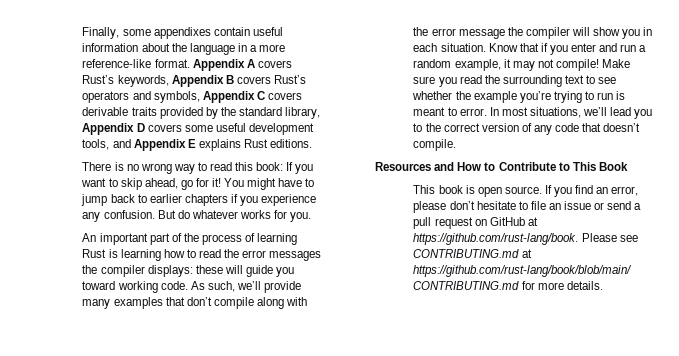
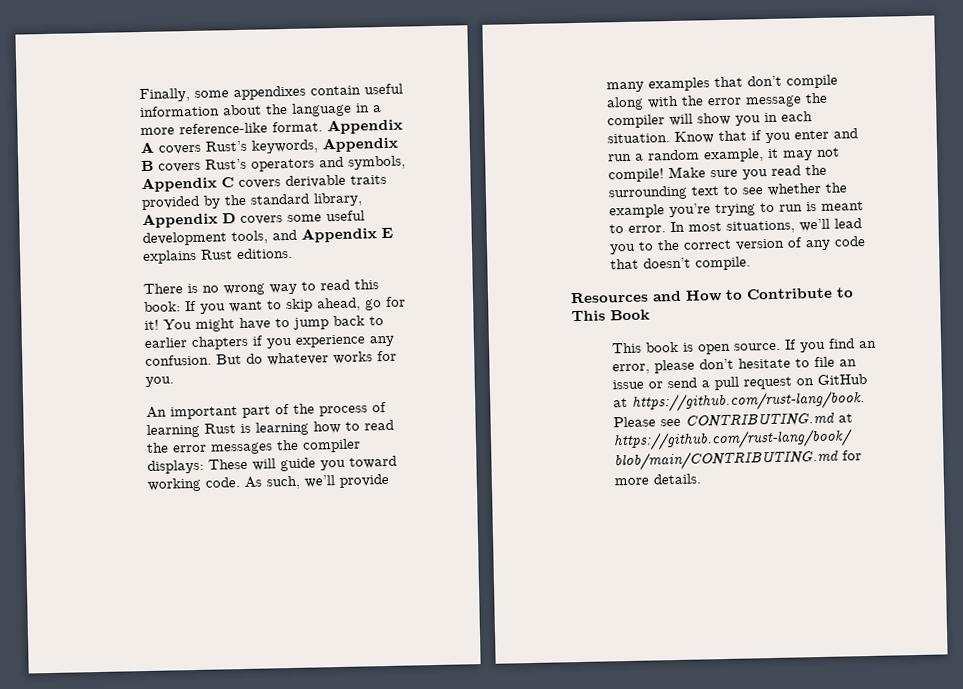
[195,265,223,274] these -> [207,458,248,470] These

